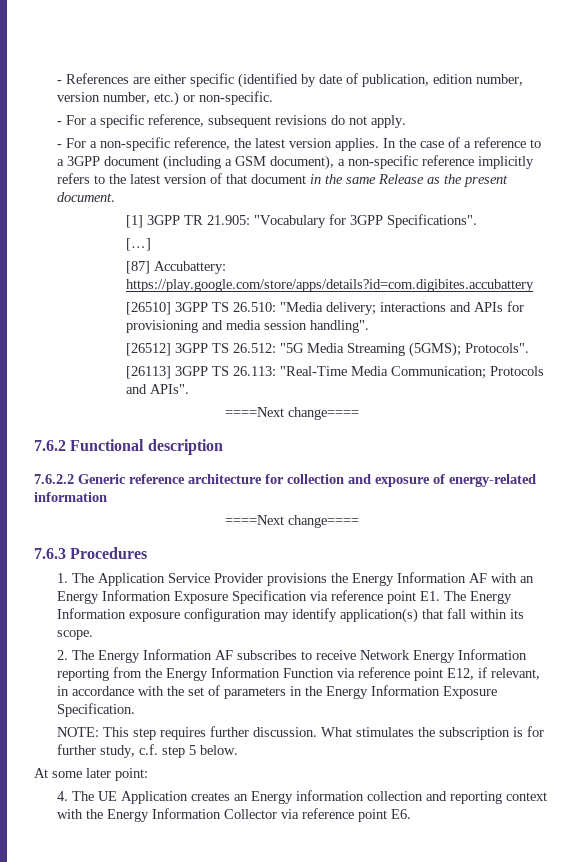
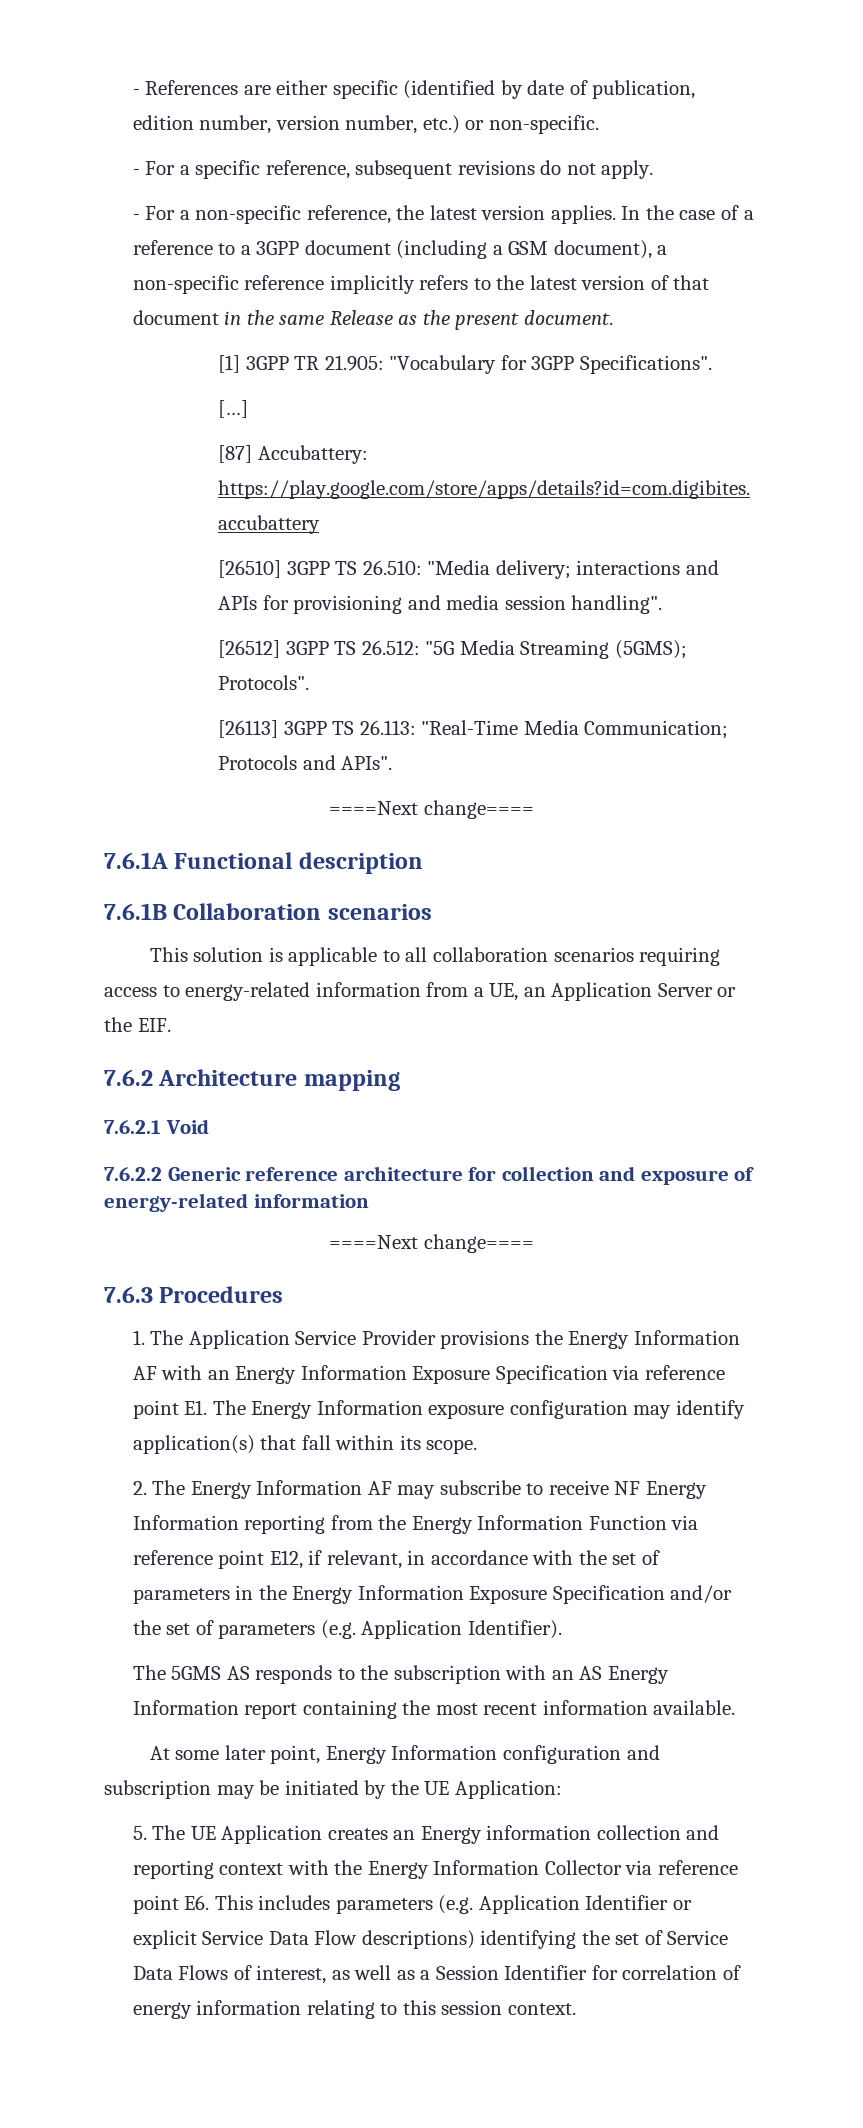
[34,440,66,451] 7.6.2 -> [104,852,168,869] 7.6.1A
(223, 447) none -> [104,903,432,920] [149,947,721,966] [104,982,737,1001] [104,1017,171,1032] [104,1069,400,1091] [104,1119,209,1134] // 7.6.1B Collaboration scenarios // This solution is applicable to all collaboration scenarios requiring access to energy-related information from a UE, an Application Server or the EIF. // 7.6.2 Architecture mapping // 7.6.2.1 Void
[237,650,298,660] subscribes -> [397,1480,521,1499] may subscribe
[360,650,411,660] Network -> [614,1481,641,1495] NF
[57,703,136,717] [57,726,545,740] [57,744,239,758] [34,768,148,781] [57,791,69,801] Specification. // NOTE: This step requires further discussion. What stimulates the subscription is for further study, c.f. step 5 below. // At some later point: // 4. -> [552,1585,733,1604] [132,1620,562,1639] [132,1665,669,1684] [132,1700,736,1719] [149,1745,660,1764] [104,1780,562,1799] [132,1826,147,1840] Specification and/or the set of parameters (e.g. Application Identifier). // The 5GMS AS responds to the subscription with an AS Energy Information report containing the most recent information available. // At some later point, Energy Information configuration and subscription may be initiated by the UE Application: // 5.
(412, 814) none -> [214,1895,692,1914] [132,1930,729,1949] [132,1965,741,1984] [132,2000,576,2019] This includes parameters (e.g. Application Identifier or explicit Service Data Flow descriptions) identifying the set of Service Data Flows of interest, as well as a Session Identifier for correlation of energy information relating to this session context.

